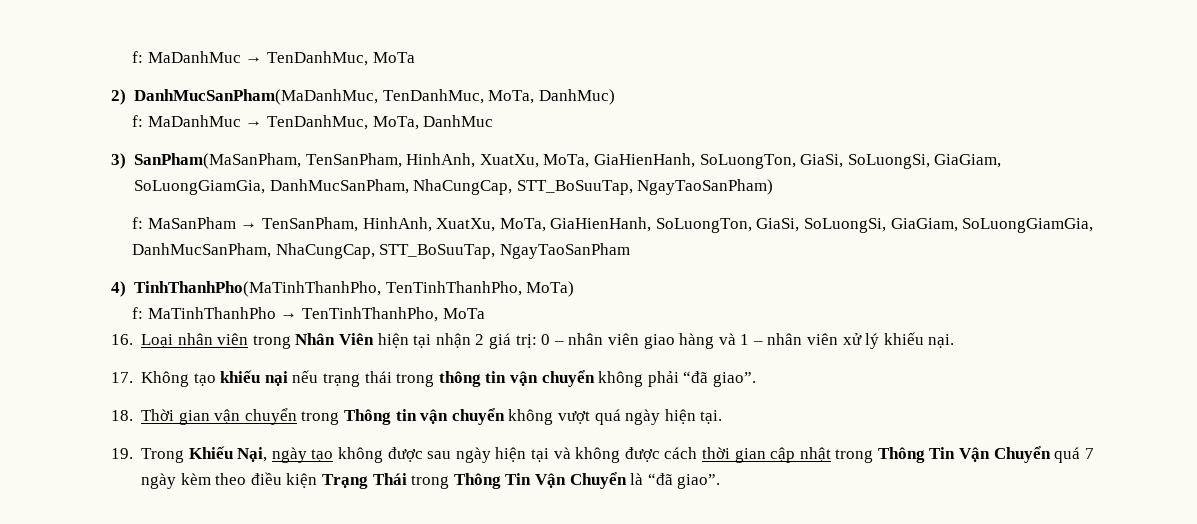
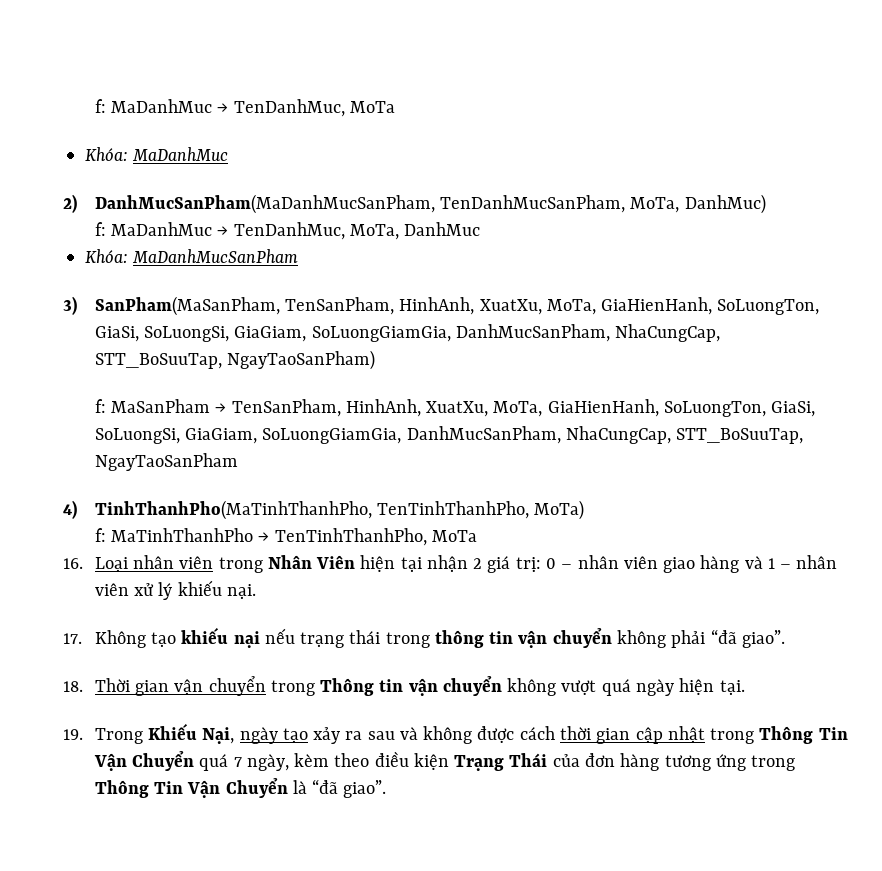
(415, 57) none -> [84,147,229,161] // Khóa: MaDanhMuc
[134,89,484,105] DanhMucSanPham(MaDanhMuc, TenDanhMuc, -> [94,194,626,214] DanhMucSanPham(MaDanhMucSanPham, TenDanhMucSanPham,
(494, 121) none -> [84,249,299,263] // Khóa: MaDanhMucSanPham
[338,447,549,463] không được sau ngày hiện tại -> [313,727,395,744] xảy ra sau
[141,473,177,489] ngày -> [246,754,289,771] ngày,
(407, 479) none -> [552,753,746,771] của đơn hàng tương ứng

